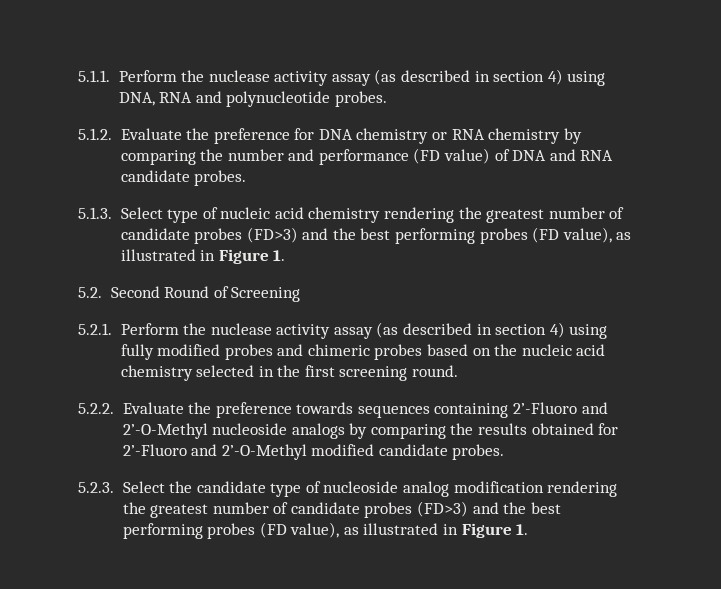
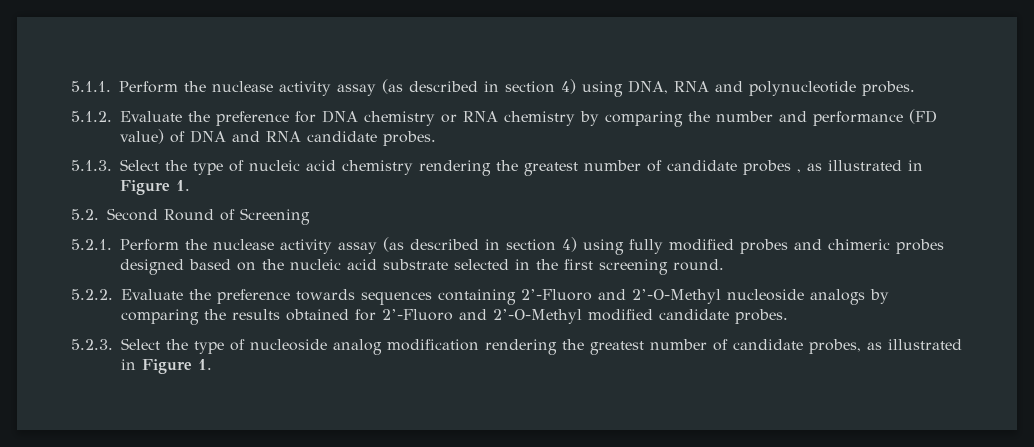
(163, 213) none -> [165,160,187,171] the
[246,227,612,244] (FD>3) and the best performing probes (FD value), -> [797,169,801,173] ,
(423, 352) none -> [120,259,184,275] designed
[120,365,193,381] chemistry -> [383,259,448,270] substrate
[196,481,266,493] candidate -> (188, 344) none
[364,501,561,518] [122,522,340,539] probes (FD>3) and the best performing probes (FD value), -> [809,339,861,354] probes,

